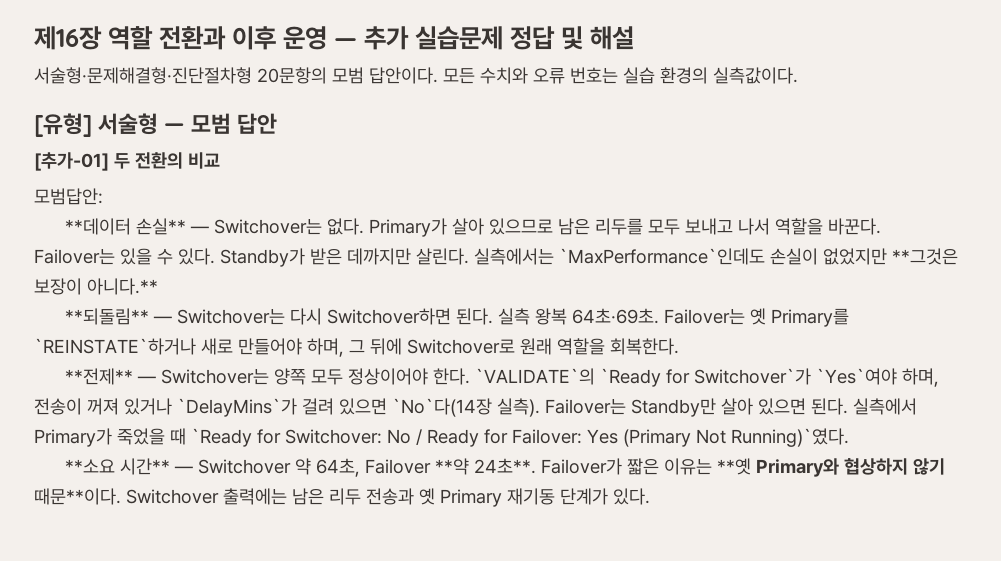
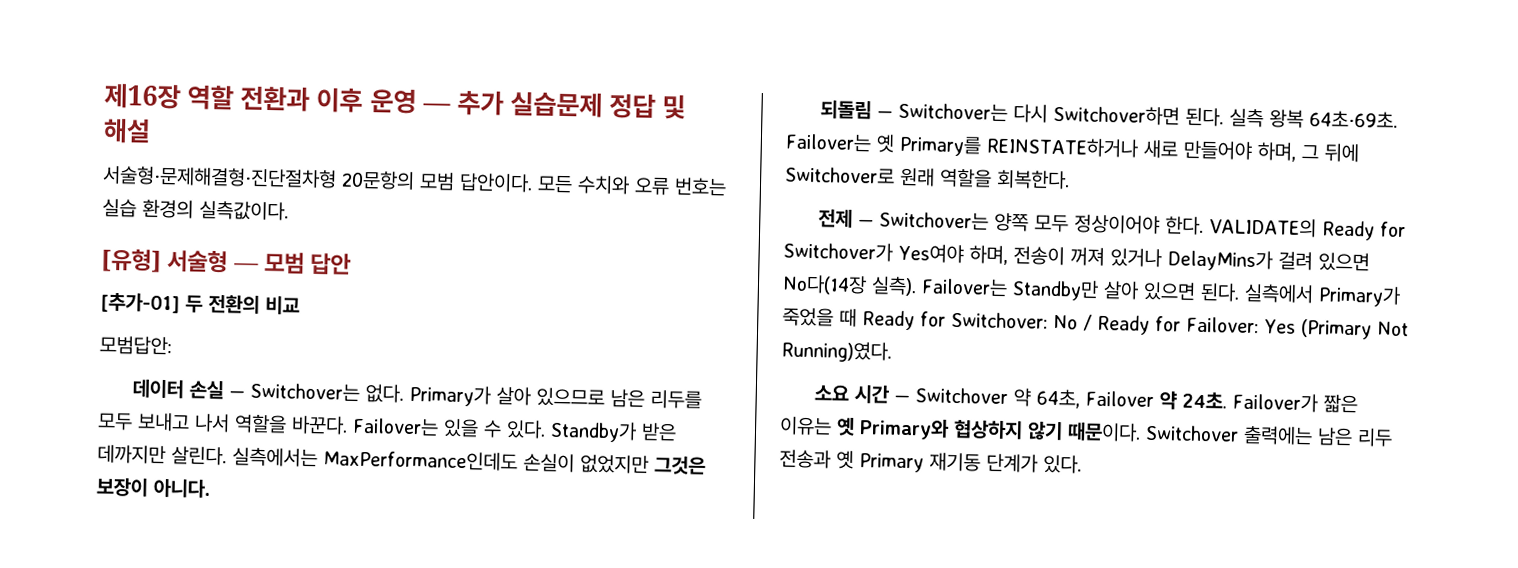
[65,218,187,235] **데이터 손실** -> [132,379,225,400] 데이터 손실
[559,248,765,265] `MaxPerformance`인데도 -> [323,449,518,472] MaxPerformance인데도
[892,248,958,265] [34,278,158,295] [65,308,150,325] **그것은 보장이 아니다.** // **되돌림** -> [654,455,706,475] [96,477,211,498] [820,100,873,120] 그것은 보장이 아니다. // 되돌림
[34,338,196,355] `REINSTATE`하거나 -> [985,136,1139,158] REINSTATE하거나
[65,368,134,385] **전제** -> [818,209,854,228] 전제
[475,368,898,387] `VALIDATE`의 `Ready for Switchover`가 `Yes`여야 -> [1209,217,1407,241] [783,241,964,264] VALIDATE의 Ready for Switchover가 Yes여야
[177,398,297,417] `DelayMins`가 -> [1166,249,1273,272] DelayMins가
[392,398,492,417] `No`다(14장 -> [782,274,867,296] No다(14장
[191,428,252,447] `Ready -> [862,310,915,331] Ready
[731,428,849,447] [65,458,171,475] Running)`였다. // **소요 시간** -> [781,340,892,363] [814,384,891,404] Running)였다. // 소요 시간
[435,458,537,475] **약 24초**. -> [1159,391,1228,410] 약 24초.
[717,458,752,475] **옛 -> [836,417,855,436] 옛
[34,488,121,505] 때문**이다. -> [1067,422,1141,442] 때문이다.

